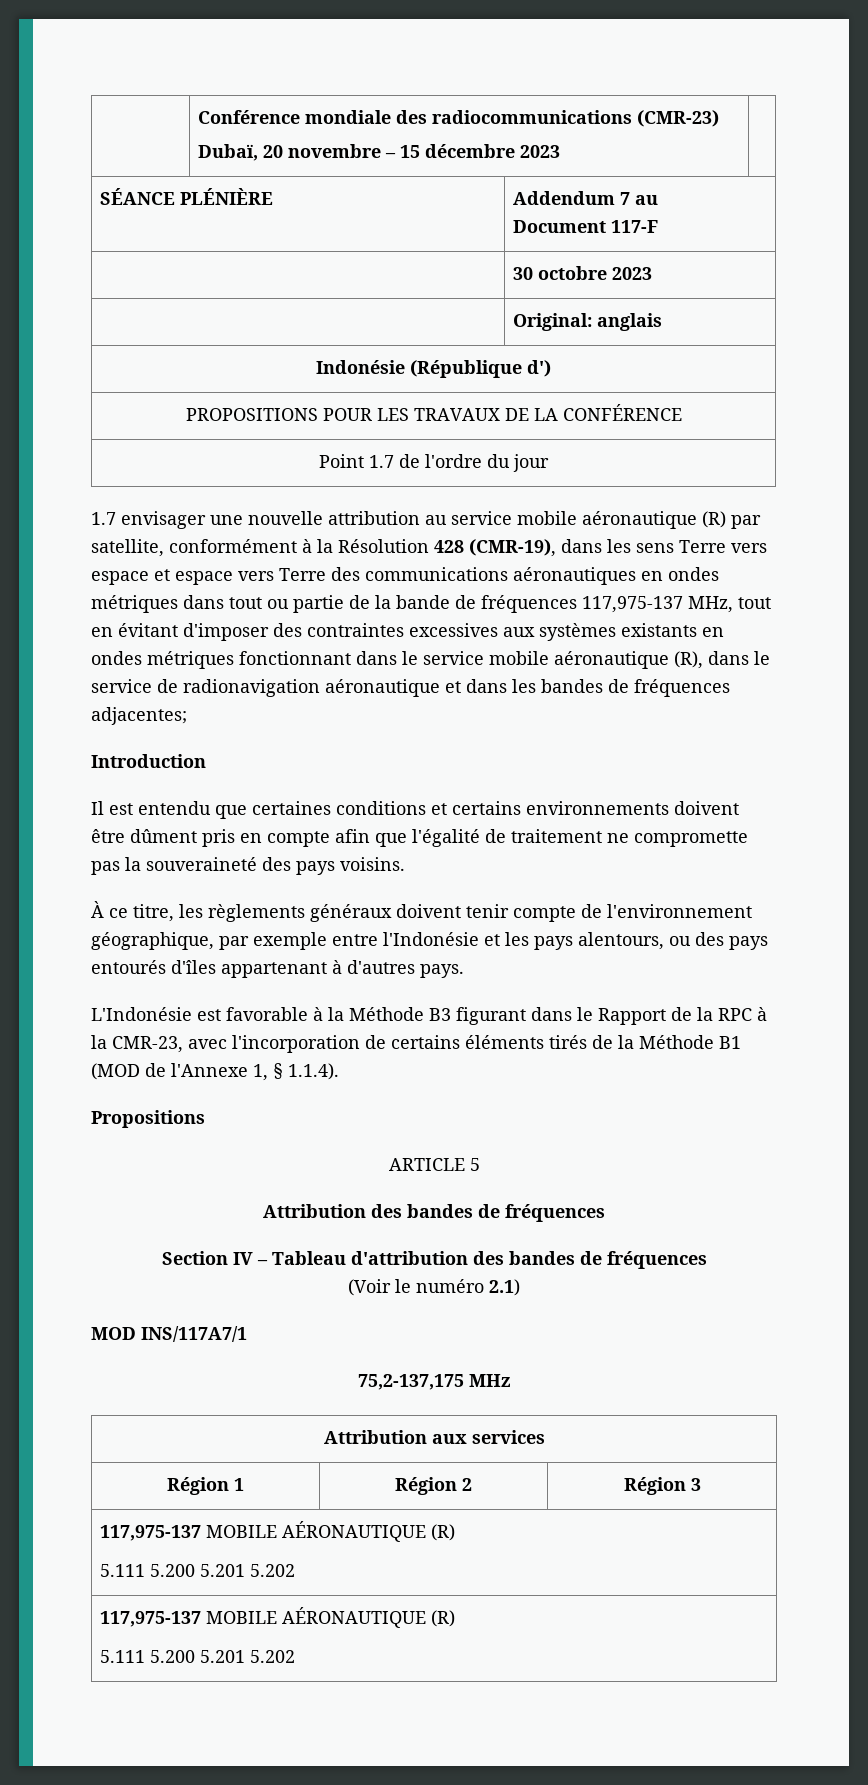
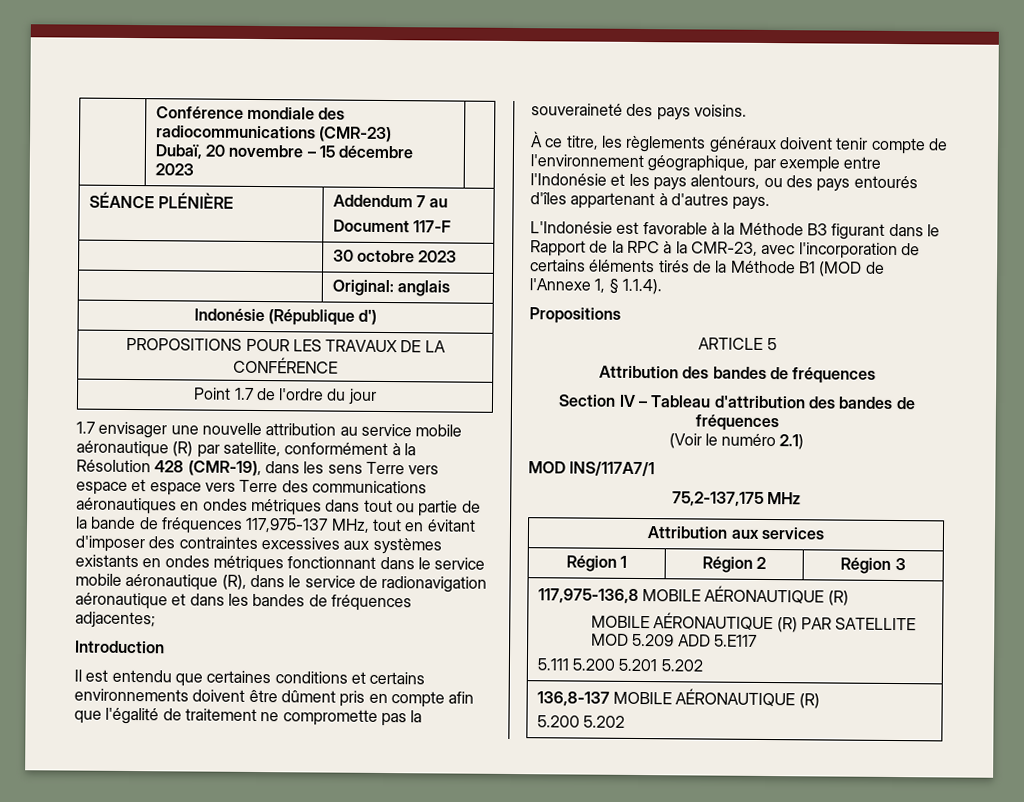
[99,1521,455,1542] 117,975-137 MOBILE AÉRONAUTIQUE (R) -> [537,585,849,606] [591,612,917,633] [591,633,758,647] 117,975-136,8 MOBILE AÉRONAUTIQUE (R) // MOBILE AÉRONAUTIQUE (R) PAR SATELLITE MOD 5.209 ADD 5.E117
[99,1607,455,1628] [99,1650,245,1663] 117,975-137 MOBILE AÉRONAUTIQUE (R) // 5.111 5.200 5.201 -> [536,688,820,709] [536,715,580,728] 136,8-137 MOBILE AÉRONAUTIQUE (R) // 5.200

